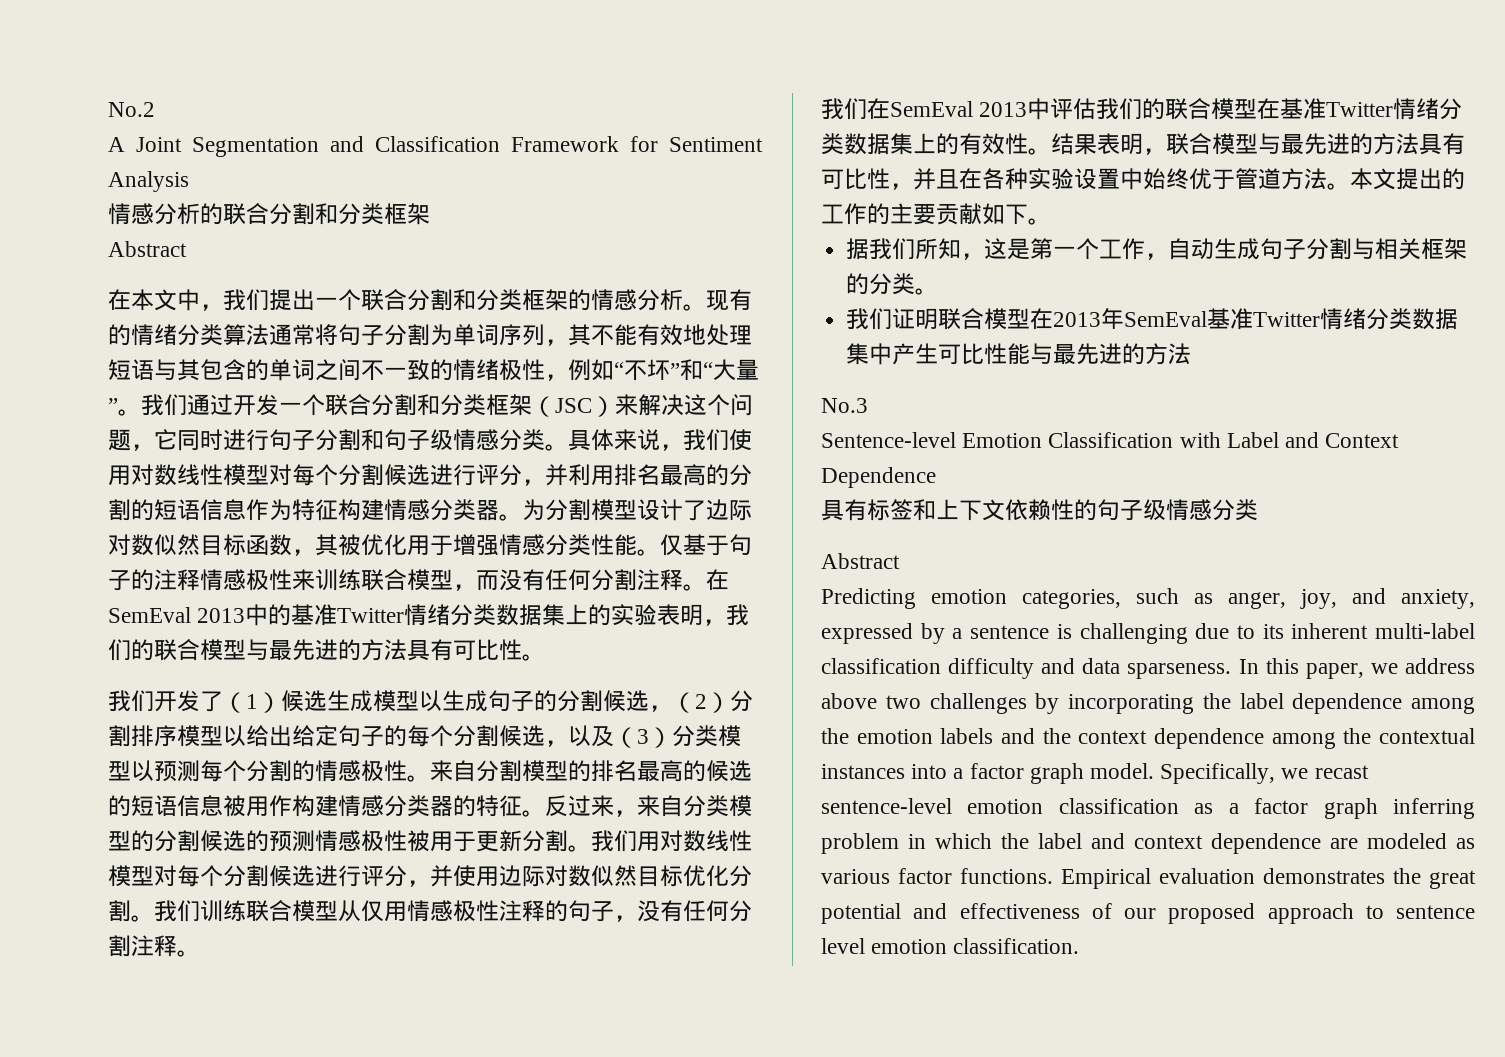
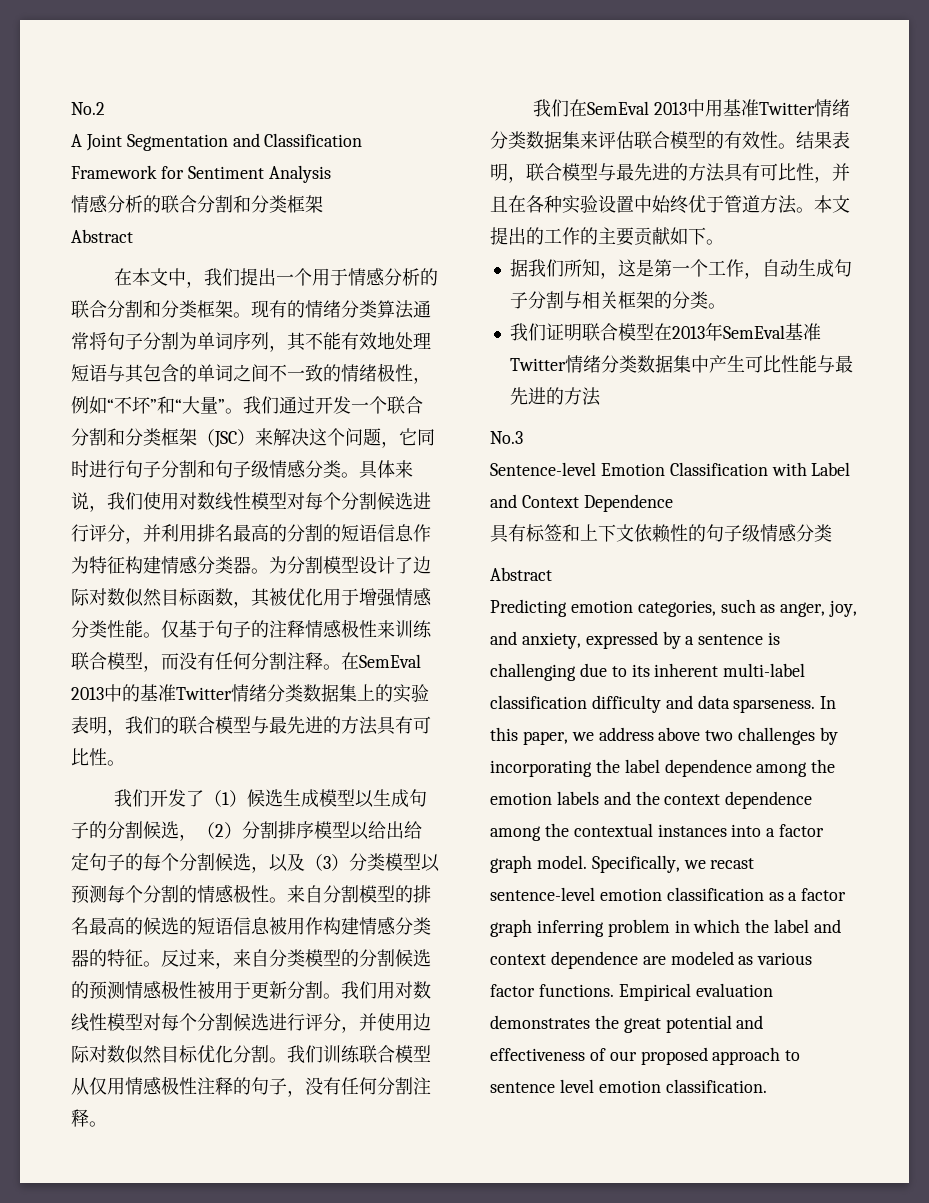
[361,289,683,311] 联合分割和分类框架的情感分析 -> [312,268,439,286] [71,300,233,318] 用于情感分析的联合分割和分类框架
[1050,98,1463,120] [821,133,936,155] 评估我们的联合模型在基准Twitter情绪分类数据集上 -> [705,99,851,117] [490,131,706,149] 用基准Twitter情绪分类数据集来评估联合模型

